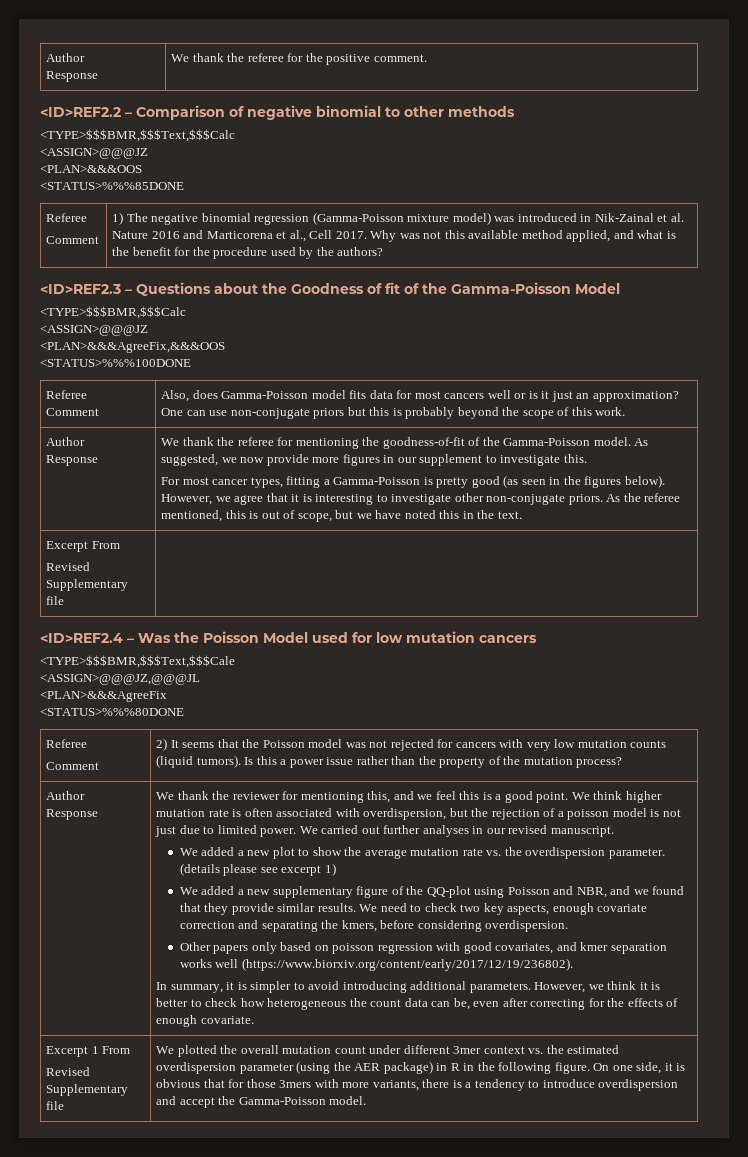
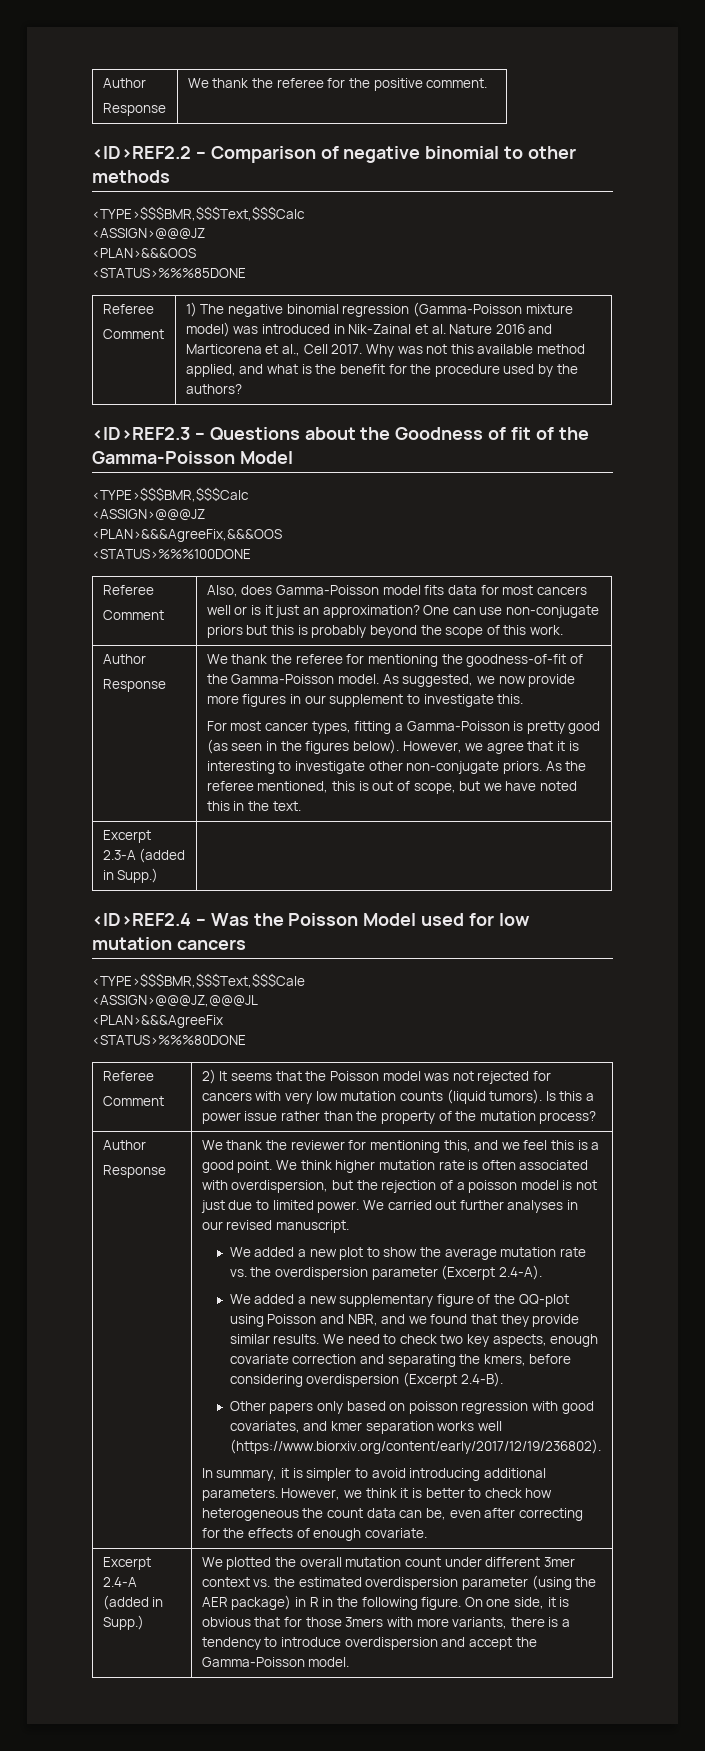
[91,541,120,549] [46,562,91,571] [46,579,129,591] [46,596,65,605] From // Revised Supplementary file -> [102,848,186,863] [102,868,159,883] 2.3-A (added in Supp.)
[608,848,665,859] [179,863,336,876] parameter. (details please see excerpt 1) -> [371,1265,542,1280] parameter (Excerpt 2.4-A).
[485,920,569,932] overdispersion. -> [306,1372,503,1387] overdispersion (Excerpt 2.4-B).
[91,1046,131,1054] [46,1067,91,1076] [46,1084,129,1096] [46,1101,65,1110] 1 From // Revised Supplementary file -> [102,1577,137,1587] [102,1595,164,1610] [102,1615,144,1630] 2.4-A (added in Supp.)

